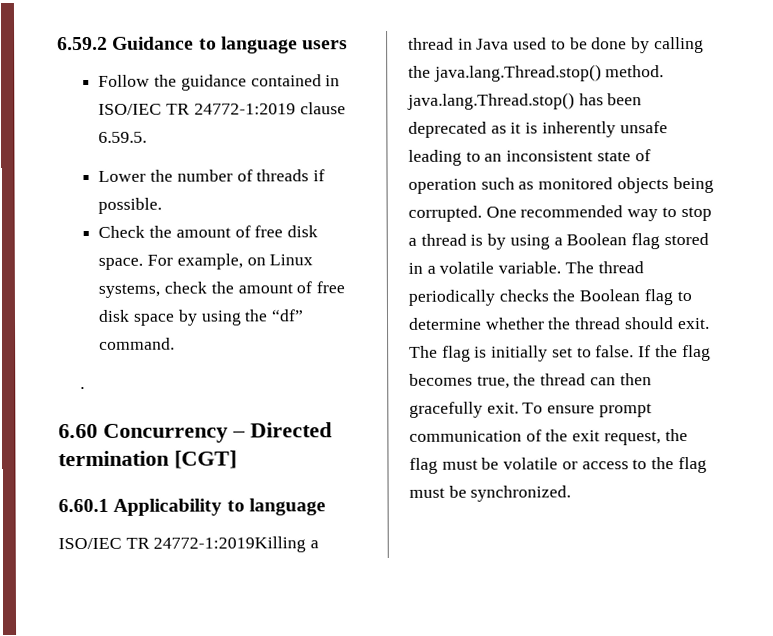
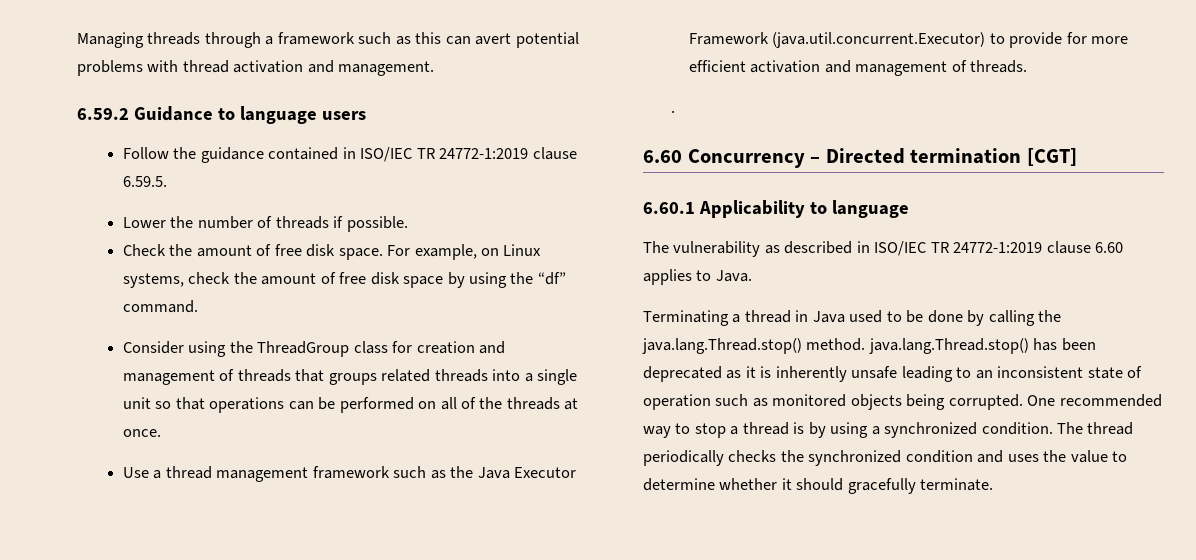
(57, 43) none -> [77,32,579,48] [77,60,435,76] Managing threads through a framework such as this can avert potential problems with thread activation and management. //
(176, 343) none -> [122,341,506,357] [122,369,578,385] [122,397,579,413] [122,429,161,437] [122,466,577,482] [688,32,1129,48] [688,60,1028,76] // Consider using the ThreadGroup class for creation and management of threads that groups related threads into a single unit so that operations can be performed on all of the threads at once. // Use a thread management framework such as the Java Executor Framework (java.util.concurrent.Executor) to provide for more efficient activation and management of threads.
[58,536,307,553] ISO/IEC TR 24772-1:2019Killing -> [643,241,1124,257] [643,269,752,285] [643,310,729,326] The vulnerability as described in ISO/IEC TR 24772-1:2019 clause 6.60 applies to Java. // Terminating
[566,232,709,250] [408,261,562,274] Boolean flag stored in a volatile variable. -> [884,422,1053,438] synchronized condition.
[579,289,692,306] [408,317,710,330] [409,344,711,362] [409,373,652,389] [409,401,652,418] [409,429,688,446] [409,456,707,474] [409,485,572,502] Boolean flag to determine whether the thread should exit. The flag is initially set to false. If the flag becomes true, the thread can then gracefully exit. To ensure prompt communication of the exit request, the flag must be volatile or access to the flag must be synchronized. -> [808,450,1128,466] [643,478,994,494] synchronized condition and uses the value to determine whether it should gracefully terminate.

